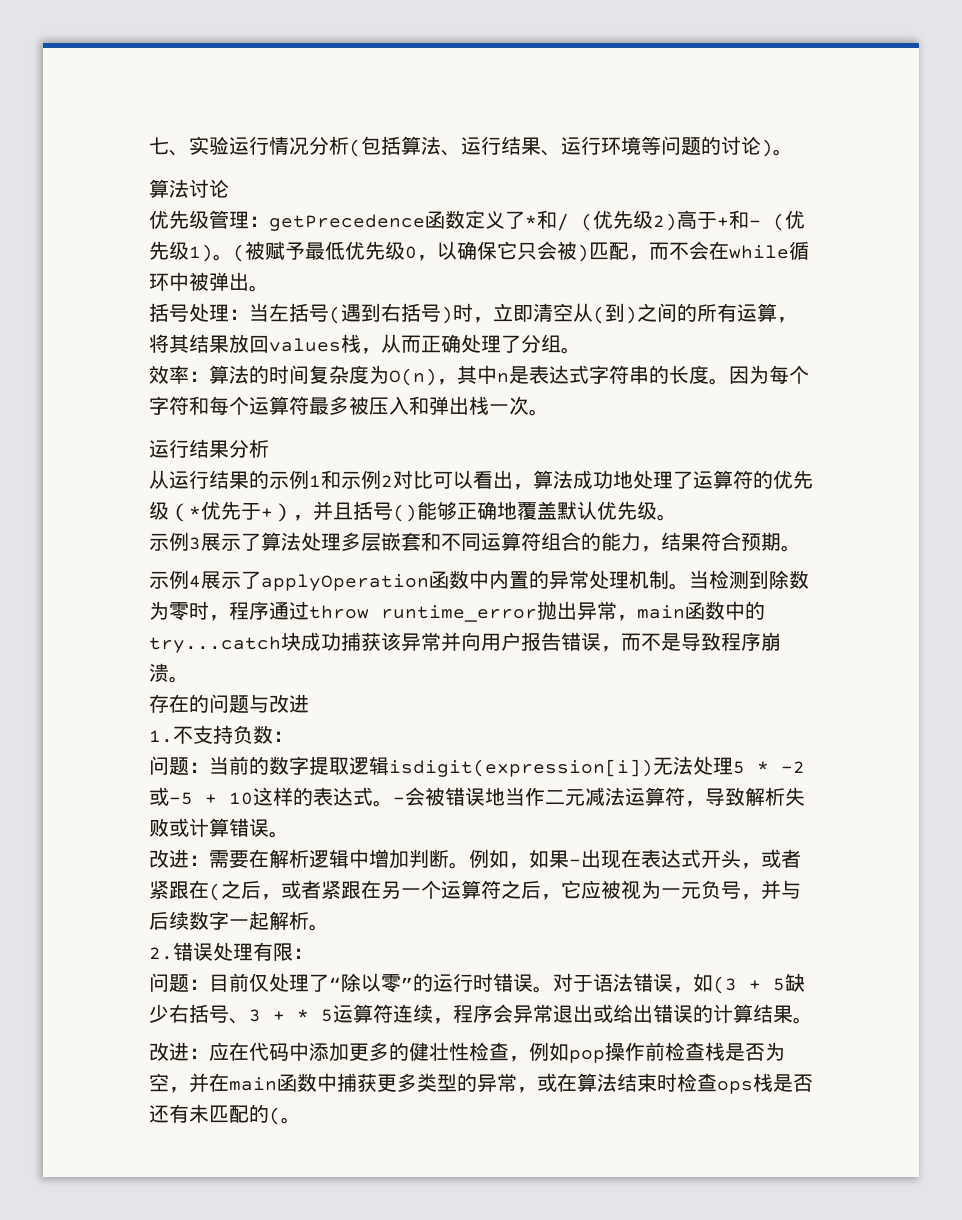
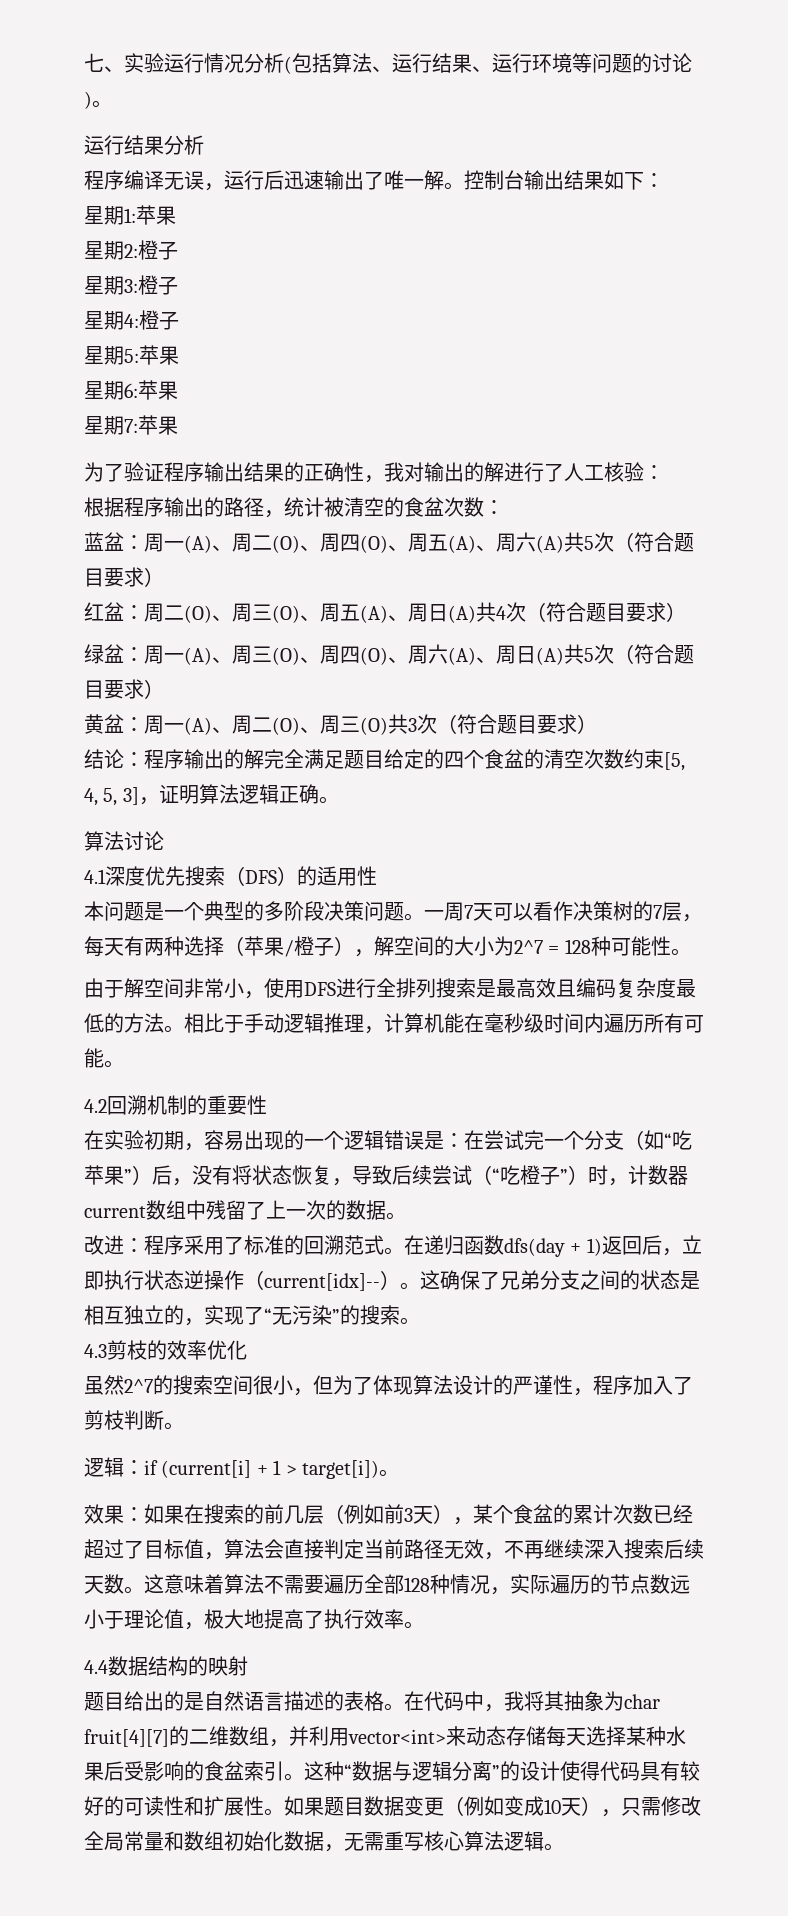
[149,179,229,198] [149,210,805,231] [149,241,809,262] [149,272,269,292] [149,303,797,324] [149,334,581,354] [149,365,809,386] [149,396,549,416] [149,439,269,458] [149,470,813,490] [149,501,677,522] [149,532,801,552] [149,570,809,591] [149,601,765,622] [149,632,781,653] [149,663,189,683] [149,694,309,713] [149,725,293,744] [149,756,805,777] [149,787,805,807] [149,818,289,838] [149,849,801,869] [149,880,801,901] [149,911,329,931] [149,942,313,961] [149,973,805,994] [149,1004,813,1024] [149,1042,785,1063] [149,1073,813,1094] [149,1104,281,1125] 算法讨论 // 优先级管理：getPrecedence函数定义了*和/ (优先级2)高于+和- (优先级1)。(被赋予最低优先级0，以确保它只会被)匹配，而不会在while循环中被弹出。 // 括号处理：当左括号(遇到右括号)时，立即清空从(到)之间的所有运算，将其结果放回values栈，从而正确处理了分组。 // 效率：算法的时间复杂度为O(n)，其中n是表达式字符串的长度。因为每个字符和每个运算符最多被压入和弹出栈一次。 // 运行结果分析 // 从运行结果的示例1和示例2对比可以看出，算法成功地处理了运算符的优先级（*优先于+），并且括号()能够正确地覆盖默认优先级。 // 示例3展示了算法处理多层嵌套和不同运算符组合的能力，结果符合预期。 // 示例4展示了applyOperation函数中内置的异常处理机制。当检测到除数为零时，程序通过throw runtime_error抛出异常，main函数中的try...catch块成功捕获该异常并向用户报告错误，而不是导致程序崩溃。 // 存在的问题与改进 // 1.不支持负数： // 问题：当前的数字提取逻辑isdigit(expression[i])无法处理5 * -2或-5 + 10这样的表达式。-会被错误地当作二元减法运算符，导致解析失败或计算错误。 // 改进：需要在解析逻辑中增加判断。例如，如果-出现在表达式开头，或者紧跟在(之后，或者紧跟在另一个运算符之后，它应被视为一元负号，并与后续数字一起解析。 // 2.错误处理有限： // 问题：目前仅处理了“除以零”的运行时错误。对于语法错误，如(3 + 5缺少右括号、3 + * 5运算符连续，程序会异常退出或给出错误的计算结果。 // 改进：应在代码中添加更多的健壮性检查，例如pop操作前检查栈是否为空，并在main函数中捕获更多类型的异常，或在算法结束时检查ops栈是否还有未匹配的( -> [84,135,204,155] [84,170,664,191] [84,205,176,225] [84,240,178,260] [84,275,178,295] [84,310,179,330] [84,345,179,365] [84,380,178,400] [84,415,178,435] [84,462,664,483] [84,497,504,518] [84,532,694,553] [84,567,164,587] [84,602,686,623] [84,644,694,665] [84,679,164,699] [84,714,597,735] [84,749,685,771] [84,784,339,806] [84,831,164,851] [84,866,377,886] [84,901,702,922] [84,936,691,957] [84,978,696,999] [84,1013,704,1034] [84,1048,124,1068] [84,1095,267,1115] [84,1130,692,1151] [84,1165,688,1186] [84,1200,406,1220] [84,1235,702,1257] [84,1270,700,1291] [84,1305,420,1326] [84,1340,247,1360] [84,1375,693,1396] [84,1410,184,1430] [84,1457,399,1479] [84,1504,693,1525] [84,1539,704,1560] [84,1574,690,1595] [84,1609,424,1630] [84,1656,248,1676] [84,1691,660,1712] [84,1726,686,1747] [84,1761,700,1781] [84,1796,701,1817] [84,1831,544,1852] 运行结果分析 // 程序编译无误，运行后迅速输出了唯一解。控制台输出结果如下： // 星期1:苹果 // 星期2:橙子 // 星期3:橙子 // 星期4:橙子 // 星期5:苹果 // 星期6:苹果 // 星期7:苹果 // 为了验证程序输出结果的正确性，我对输出的解进行了人工核验： // 根据程序输出的路径，统计被清空的食盆次数： // 蓝盆：周一(A)、周二(O)、周四(O)、周五(A)、周六(A)共5次（符合题目要求） // 红盆：周二(O)、周三(O)、周五(A)、周日(A)共4次（符合题目要求） // 绿盆：周一(A)、周三(O)、周四(O)、周六(A)、周日(A)共5次（符合题目要求） // 黄盆：周一(A)、周二(O)、周三(O)共3次（符合题目要求） // 结论：程序输出的解完全满足题目给定的四个食盆的清空次数约束[5, 4, 5, 3]，证明算法逻辑正确。 // 算法讨论 // 4.1深度优先搜索（DFS）的适用性 // 本问题是一个典型的多阶段决策问题。一周7天可以看作决策树的7层，每天有两种选择（苹果/橙子），解空间的大小为2^7 = 128种可能性。 // 由于解空间非常小，使用DFS进行全排列搜索是最高效且编码复杂度最低的方法。相比于手动逻辑推理，计算机能在毫秒级时间内遍历所有可能。 // 4.2回溯机制的重要性 // 在实验初期，容易出现的一个逻辑错误是：在尝试完一个分支（如“吃苹果”）后，没有将状态恢复，导致后续尝试（“吃橙子”）时，计数器current数组中残留了上一次的数据。 // 改进：程序采用了标准的回溯范式。在递归函数dfs(day + 1)返回后，立即执行状态逆操作（current[idx]--）。这确保了兄弟分支之间的状态是相互独立的，实现了“无污染”的搜索。 // 4.3剪枝的效率优化 // 虽然2^7的搜索空间很小，但为了体现算法设计的严谨性，程序加入了剪枝判断。 // 逻辑：if (current[i] + 1 > target[i])。 // 效果：如果在搜索的前几层（例如前3天），某个食盆的累计次数已经超过了目标值，算法会直接判定当前路径无效，不再继续深入搜索后续天数。这意味着算法不需要遍历全部128种情况，实际遍历的节点数远小于理论值，极大地提高了执行效率。 // 4.4数据结构的映射 // 题目给出的是自然语言描述的表格。在代码中，我将其抽象为char fruit[4][7]的二维数组，并利用vector<int>来动态存储每天选择某种水果后受影响的食盆索引。这种“数据与逻辑分离”的设计使得代码具有较好的可读性和扩展性。如果题目数据变更（例如变成10天），只需修改全局常量和数组初始化数据，无需重写核心算法逻辑

